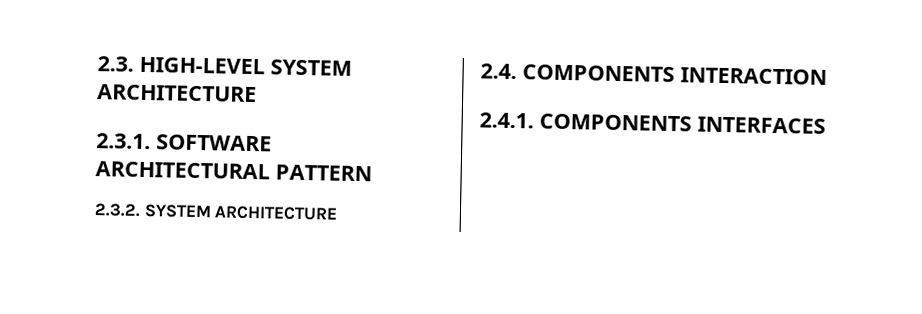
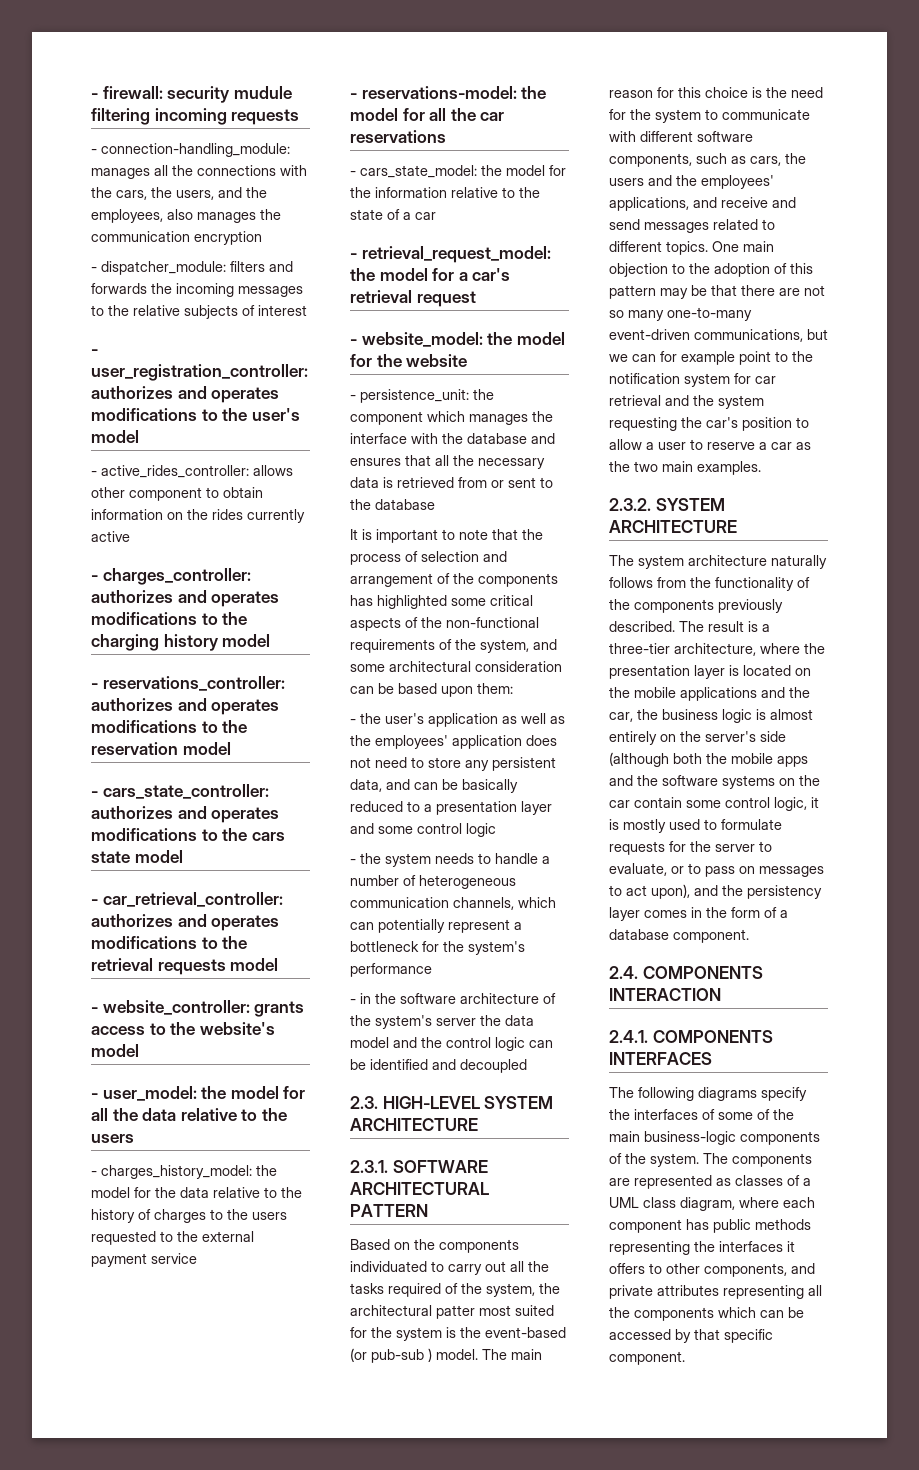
(97, 64) none -> [91,86,292,103] [91,108,300,125] [91,143,290,157] [91,165,307,179] [91,187,267,200] [91,209,281,223] [91,231,262,245] [91,261,293,275] [91,283,303,297] [91,305,307,319] [91,349,98,355] [91,364,308,381] [91,386,280,403] [91,408,300,421] [91,430,139,443] [91,465,293,478] [91,487,263,501] [91,509,305,523] [91,531,130,542] [91,568,251,585] [91,590,280,607] [91,612,248,625] [91,634,271,651] [91,676,285,691] [91,698,280,715] [91,720,248,733] [91,742,231,755] [91,784,269,799] [91,806,280,823] [91,828,285,841] [91,850,183,863] [91,892,283,907] [91,914,280,931] [91,936,248,949] [91,958,279,975] [91,1000,305,1017] [91,1022,275,1035] [91,1044,139,1057] [91,1086,306,1101] [91,1108,287,1121] [91,1134,134,1143] [91,1165,277,1179] [91,1187,302,1198] [91,1209,287,1223] [91,1231,254,1245] [91,1253,197,1267] [350,86,547,99] [350,108,505,121] [350,130,446,143] [350,165,566,178] [350,187,540,198] [350,209,436,220] [350,246,551,263] [350,268,511,281] [350,290,476,307] [350,332,565,347] [350,354,468,367] [350,389,494,403] [350,411,553,425] [350,433,555,444] [350,455,545,469] [350,477,553,488] [350,499,435,510] [350,529,543,543] [350,551,507,565] [350,573,558,587] [350,595,533,609] [350,617,539,631] [350,639,557,653] [350,661,562,672] [350,683,513,697] [350,713,565,727] [350,735,557,749] [350,757,556,771] [350,779,518,793] [350,801,552,815] [350,823,496,837] [350,853,550,867] [350,875,516,889] [350,897,556,910] [350,919,522,933] [350,941,525,955] [350,963,432,977] [350,993,556,1004] [350,1015,534,1029] [350,1037,553,1051] [350,1059,527,1073] - firewall: security mudule filtering incoming requests // - connection-handling_module: manages all the connections with the cars, the users, and the employees, also manages the communication encryption // - dispatcher_module: filters and forwards the incoming messages to the relative subjects of interest // - user_registration_controller: authorizes and operates modifications to the user's model // - active_rides_controller: allows other component to obtain information on the rides currently active // - charges_controller: authorizes and operates modifications to the charging history model // - reservations_controller: authorizes and operates modifications to the reservation model // - cars_state_controller: authorizes and operates modifications to the cars state model // - car_retrieval_controller: authorizes and operates modifications to the retrieval requests model // - website_controller: grants access to the website's model // - user_model: the model for all the data relative to the users // - charges_history_model: the model for the data relative to the history of charges to the users requested to the external payment service // - reservations-model: the model for all the car reservations // - cars_state_model: the model for the information relative to the state of a car // - retrieval_request_model: the model for a car's retrieval request // - website_model: the model for the website // - persistence_unit: the component which manages the interface with the database and ensures that all the necessary data is retrieved from or sent to the database // It is important to note that the process of selection and arrangement of the components has highlighted some critical aspects of the non-functional requirements of the system, and some architectural consideration can be based upon them: // - the user's application as well as the employees' application does not need to store any persistent data, and can be basically reduced to a presentation layer and some control logic // - the system needs to handle a number of heterogeneous communication channels, which can potentially represent a bottleneck for the system's performance // - in the software architecture of the system's server the data model and the control logic can be identified and decoupled //
[94,203,339,221] 2.3.2. SYSTEM ARCHITECTURE -> [350,1239,519,1253] [350,1261,549,1275] [350,1283,560,1297] [350,1305,554,1319] [350,1327,566,1341] [350,1348,542,1363] [609,87,823,98] [609,109,810,123] [609,131,753,142] [609,153,806,167] [609,175,774,189] [609,197,796,211] [609,219,775,233] [609,241,774,255] [609,263,813,277] [609,285,825,299] [609,307,752,321] [609,329,828,342] [609,351,813,365] [609,373,776,387] [609,395,764,409] [609,417,809,431] [609,439,811,450] [609,461,761,475] [609,498,725,511] [609,520,737,533] [609,555,827,569] [609,577,810,591] [609,599,783,613] [609,621,770,632] [609,643,825,656] [609,665,811,679] [609,687,810,701] [609,709,813,723] [609,731,786,745] [609,752,808,767] [609,775,820,789] [609,797,819,811] [609,819,782,833] [609,841,772,855] [609,863,824,877] [609,884,822,899] [609,907,788,921] [609,929,749,943] Based on the components individuated to carry out all the tasks required of the system, the architectural patter most suited for the system is the event-based (or pub-sub ) model. The main reason for this choice is the need for the system to communicate with different software components, such as cars, the users and the employees' applications, and receive and send messages related to different topics. One main objection to the adoption of this pattern may be that there are not so many one-to-many event-driven communications, but we can for example point to the notification system for car retrieval and the system requesting the car's position to allow a user to reserve a car as the two main examples. // 2.3.2. SYSTEM ARCHITECTURE // The system architecture naturally follows from the functionality of the components previously described. The result is a three-tier architecture, where the presentation layer is located on the mobile applications and the car, the business logic is almost entirely on the server's side (although both the mobile apps and the software systems on the car contain some control logic, it is mostly used to formulate requests for the server to evaluate, or to pass on messages to act upon), and the persistency layer comes in the form of a database component.
(826, 125) none -> [609,1087,807,1101] [609,1109,794,1120] [609,1131,820,1145] [609,1153,812,1167] [609,1175,811,1189] [609,1197,815,1211] [609,1219,811,1233] [609,1241,795,1255] [609,1263,815,1277] [609,1285,822,1299] [609,1307,804,1321] [609,1329,773,1343] [609,1351,685,1365] // The following diagrams specify the interfaces of some of the main business-logic components of the system. The components are represented as classes of a UML class diagram, where each component has public methods representing the interfaces it offers to other components, and private attributes representing all the components which can be accessed by that specific component.

